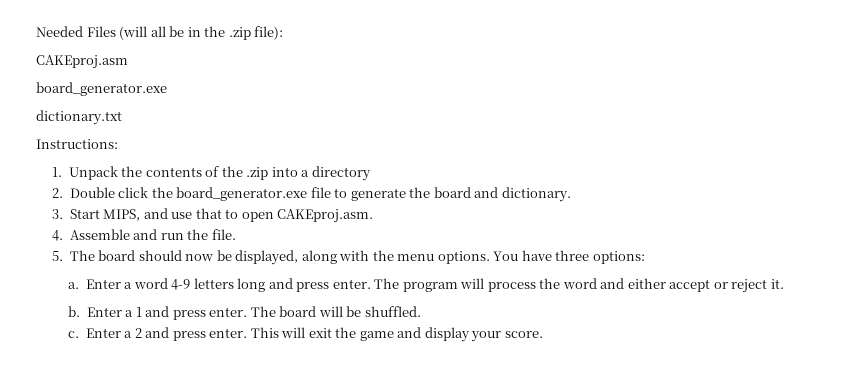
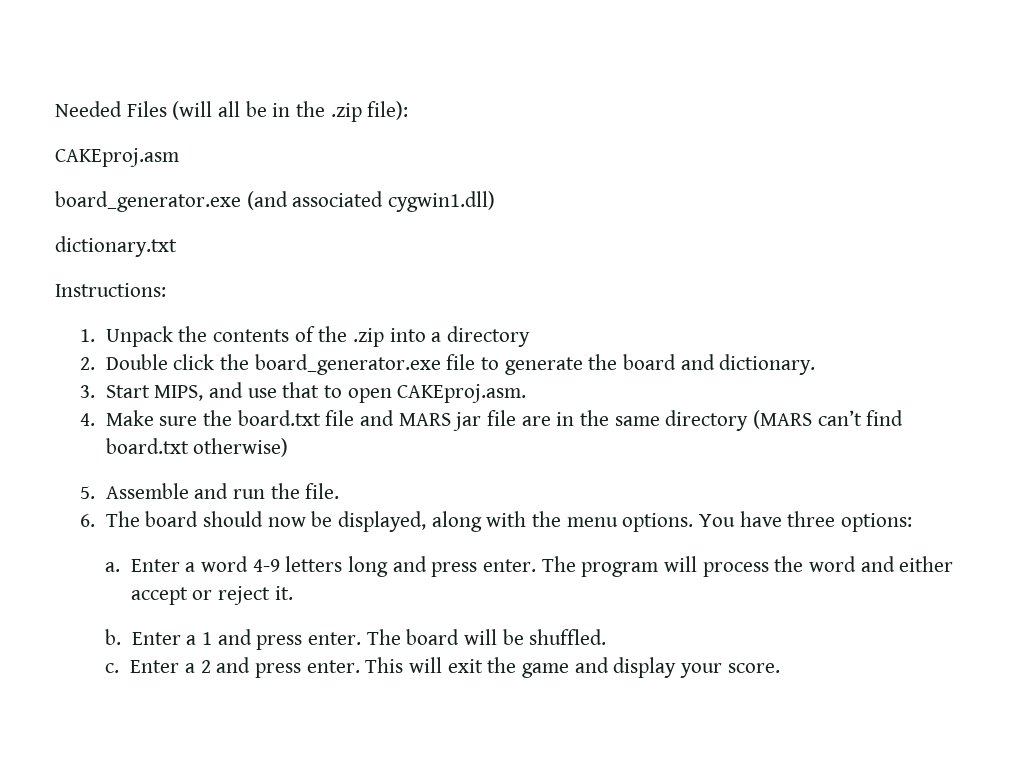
(167, 89) none -> [246,191,496,212] (and associated cygwin1.dll)
(64, 235) none -> [105,410,904,431] [105,438,289,457] [80,486,96,499] Make sure the board.txt file and MARS jar file are in the same directory (MARS can’t find board.txt otherwise) // 5.
[52,251,64,261] 5. -> [80,514,96,527] 6.

